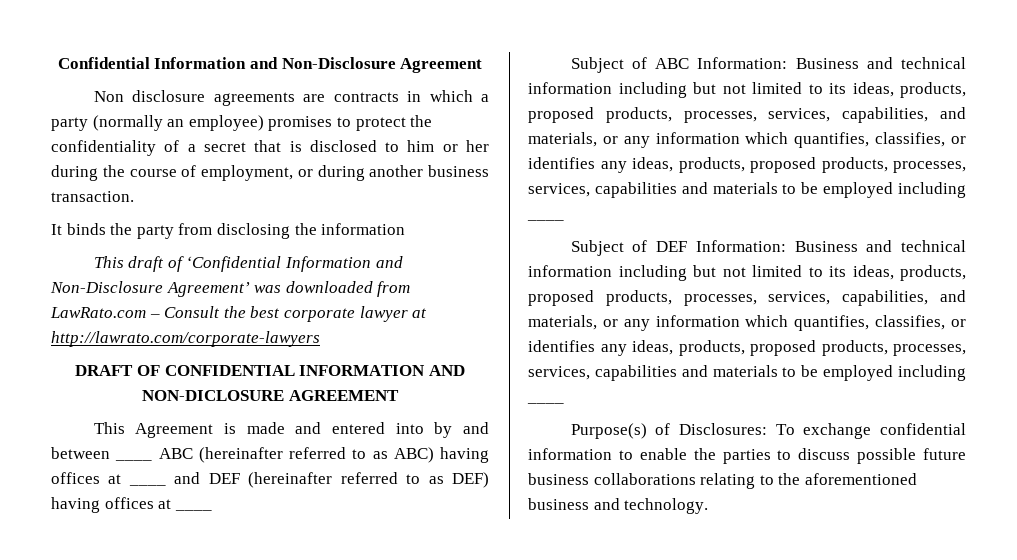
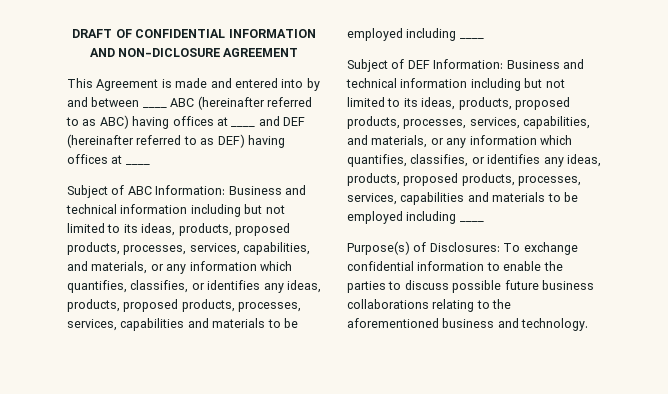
[57,57,483,73] [93,90,489,106] [51,115,433,131] [51,140,490,156] [51,165,489,181] [51,191,134,202] [51,223,406,239] [93,256,403,272] [50,281,411,297] [50,306,428,322] [51,331,320,347] Confidential Information and Non-Disclosure Agreement // Non disclosure agreements are contracts in which a party (normally an employee) promises to protect the confidentiality of a secret that is disclosed to him or her during the course of employment, or during another business transaction. // It binds the party from disclosing the information // This draft of ‘Confidential Information and Non-Disclosure Agreement’ was downloaded from LawRato.com – Consult the best corporate lawyer at http://lawrato.com/corporate-lawyers // -> (72, 33) none

